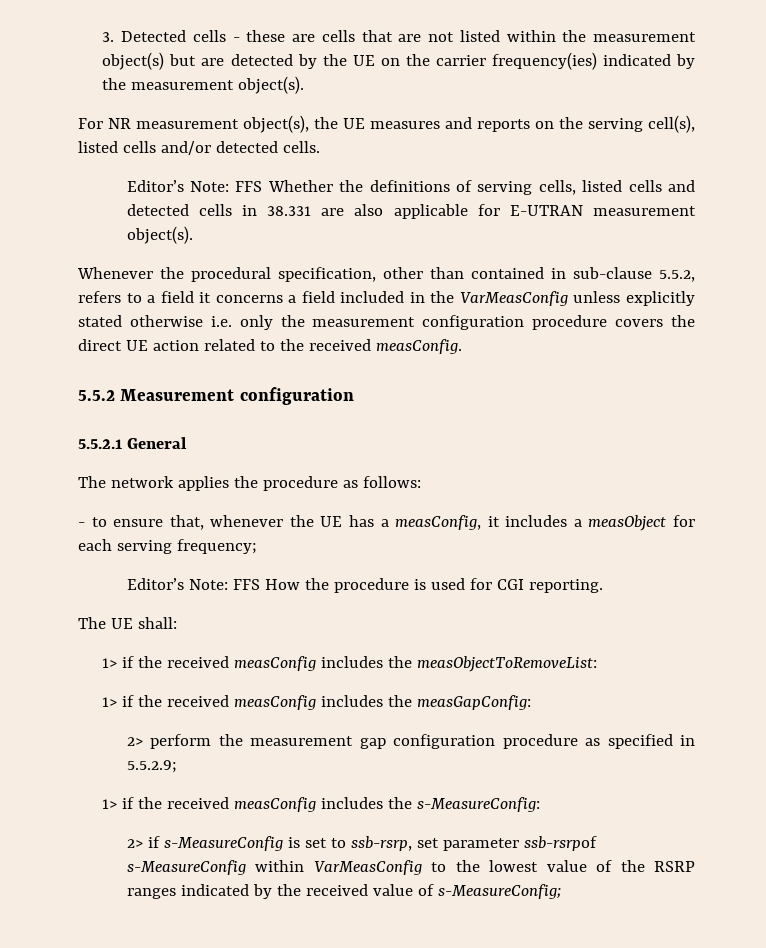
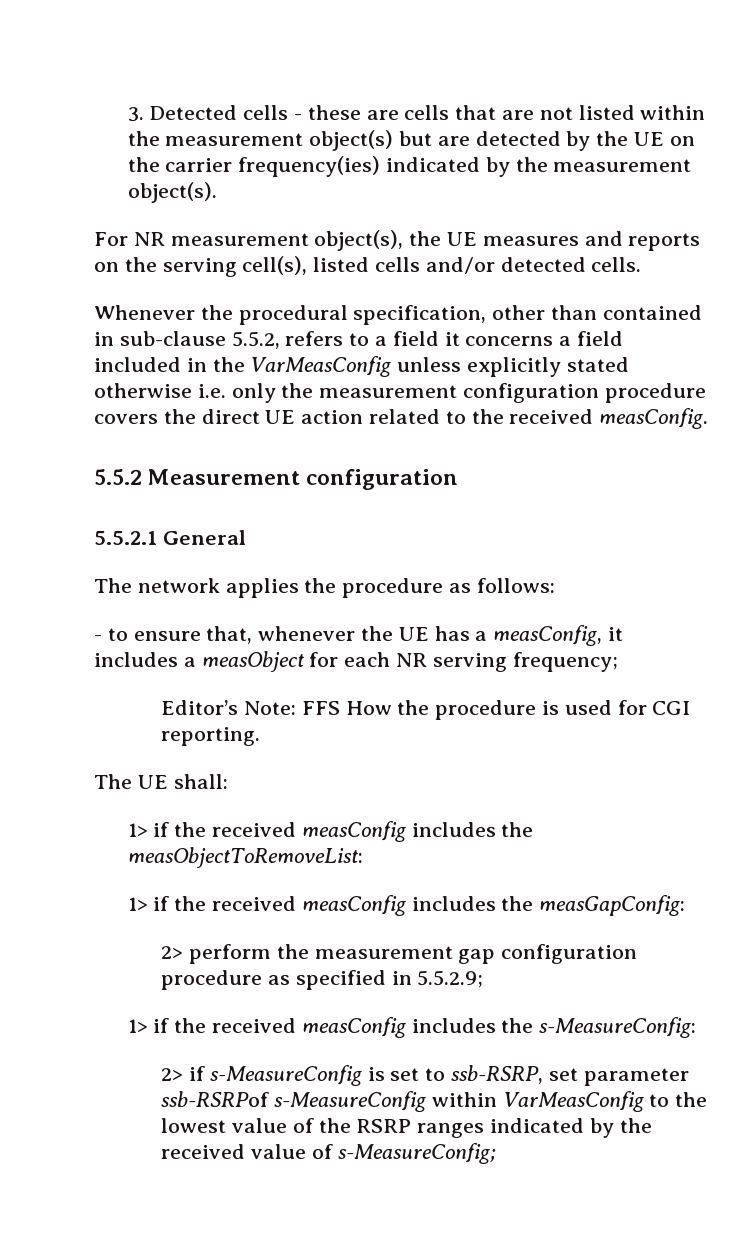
[126,180,695,195] [126,204,697,219] [126,226,193,244] // Editor’s Note: FFS Whether the definitions of serving cells, listed cells and detected cells in 38.331 are also applicable for E-UTRAN measurement object(s). -> (642, 264) none
(112, 545) none -> [396,653,428,667] NR
[350,836,412,851] ssb-rsrp, -> [451,1065,544,1084] ssb-RSRP,
[523,836,597,851] ssb-rsrpof -> [161,1091,270,1107] ssb-RSRPof

